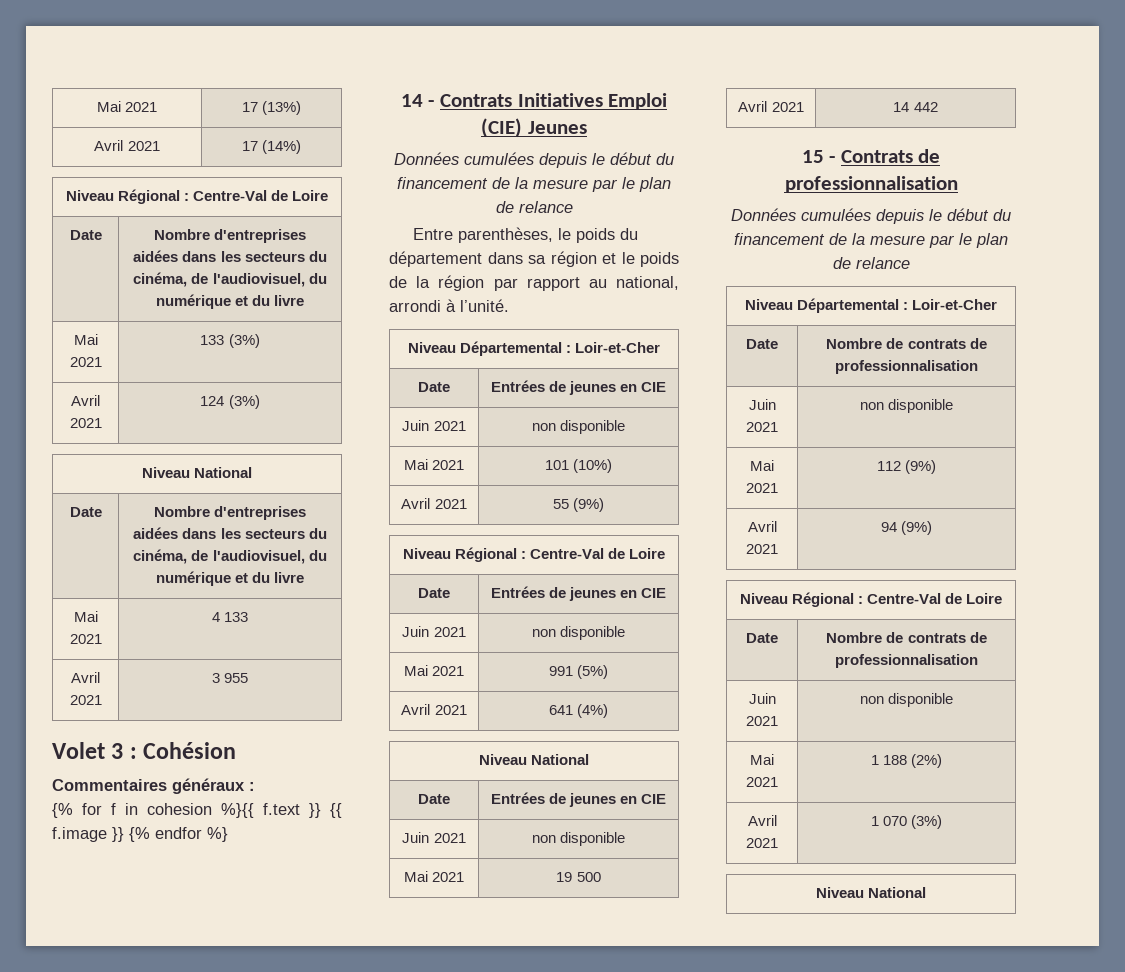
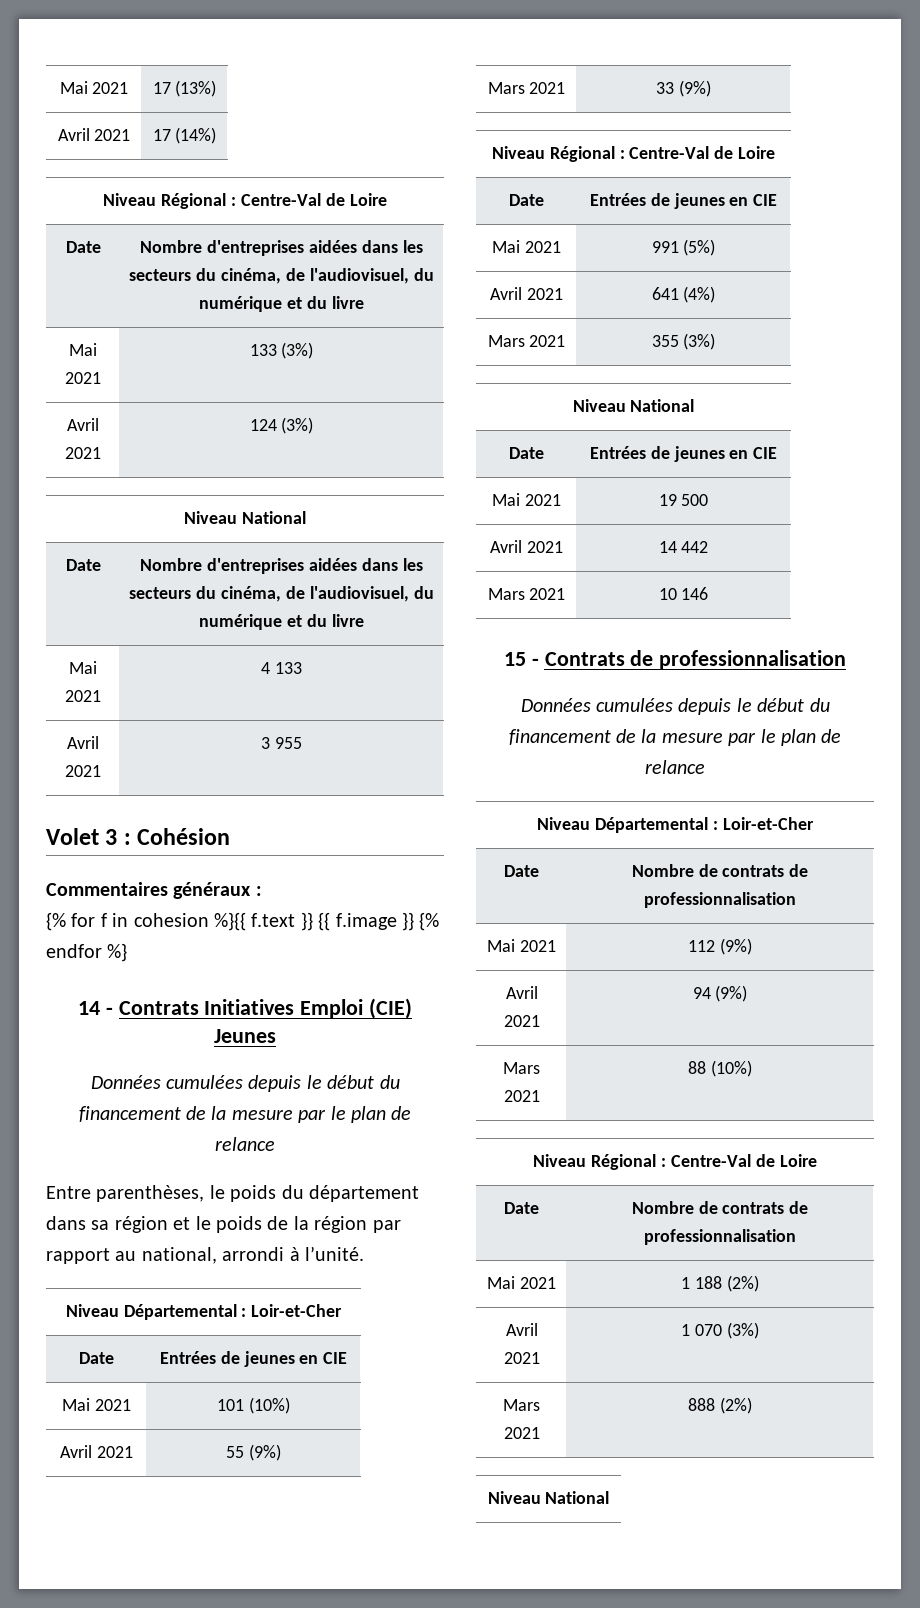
[402,420,466,431] [531,420,626,434] // Juin 2021 | non disponible -> (348, 1358) none
(605, 505) none -> [487,82,566,94] [656,80,711,97] // Mars 2021 | 33 (9%)
[402,626,466,637] [531,626,626,640] // Juin 2021 | non disponible -> (778, 200) none
(609, 711) none -> [487,335,566,347] [651,333,716,350] // Mars 2021 | 355 (3%)
[402,832,466,843] [531,832,626,846] // Juin 2021 | non disponible -> (778, 453) none
(938, 107) none -> [487,588,566,600] [658,587,709,600] // Mars 2021 | 10 146
[748,399,776,410] [746,422,778,432] [859,399,954,413] // Juin 2021 | non disponible -> (796, 900) none
(933, 528) none -> [503,1062,540,1074] [503,1090,540,1102] [688,1060,752,1077] // Mars 2021 | 88 (10%)
[748,693,776,704] [746,716,778,726] [859,693,954,707] // Juin 2021 | non disponible -> (796, 1237) none
(943, 822) none -> [503,1399,540,1411] [503,1427,540,1439] [688,1397,752,1414] // Mars 2021 | 888 (2%)

